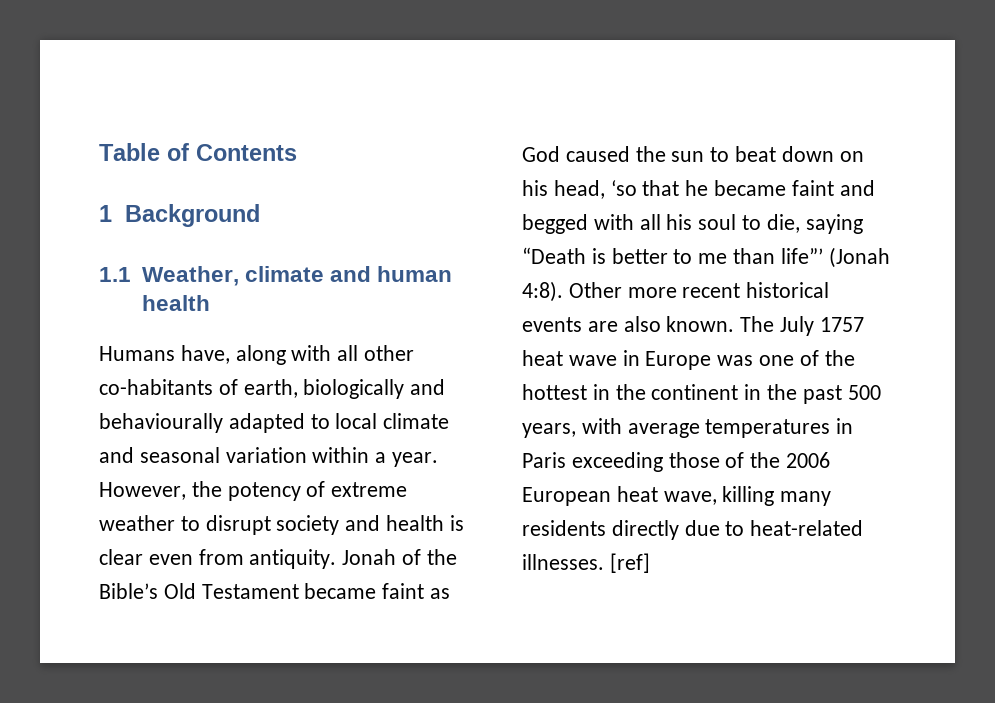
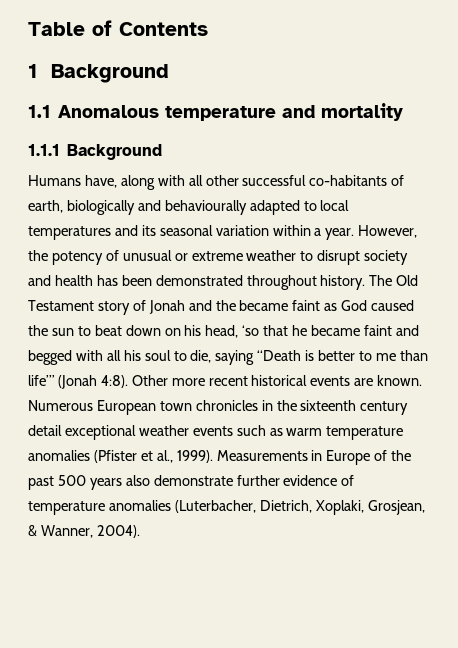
[141,266,452,286] [141,295,210,311] Weather, climate and human health -> [58,103,404,121] [28,144,163,160] Anomalous temperature and mortality // 1.1.1 Background
(415, 353) none -> [242,175,307,186] successful
[383,413,450,429] [99,447,134,463] climate and -> [28,225,156,240] temperatures and its
(326, 489) none -> [122,250,188,261] unusual or
[449,515,464,531] [99,549,457,569] [99,583,299,599] is clear even from antiquity. Jonah of the Bible’s Old Testament -> [96,275,419,290] [28,300,236,315] has been demonstrated throughout history. The Old Testament story of Jonah and the
[623,316,864,336] [522,350,855,370] [522,384,881,404] [522,418,854,438] [522,452,831,472] [522,486,832,506] [522,520,864,540] [522,553,650,573] also known. The July 1757 heat wave in Europe was one of the hottest in the continent in the past 500 years, with average temperatures in Paris exceeding those of the 2006 European heat wave, killing many residents directly due to heat-related illnesses. [ref] -> [377,375,423,386] [28,400,409,415] [28,425,404,440] [28,450,412,465] [28,475,355,490] [28,500,425,515] [28,525,140,538] known. Numerous European town chronicles in the sixteenth century detail exceptional weather events such as warm temperature anomalies (Pfister et al., 1999). Measurements in Europe of the past 500 years also demonstrate further evidence of temperature anomalies (Luterbacher, Dietrich, Xoplaki, Grosjean, & Wanner, 2004).

